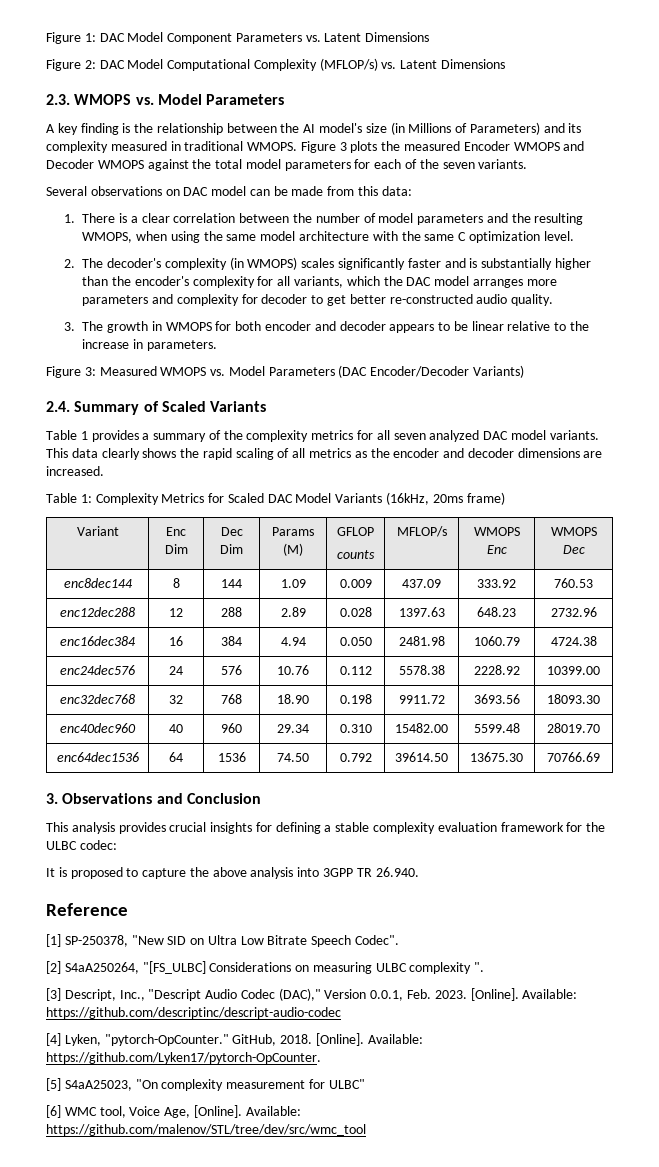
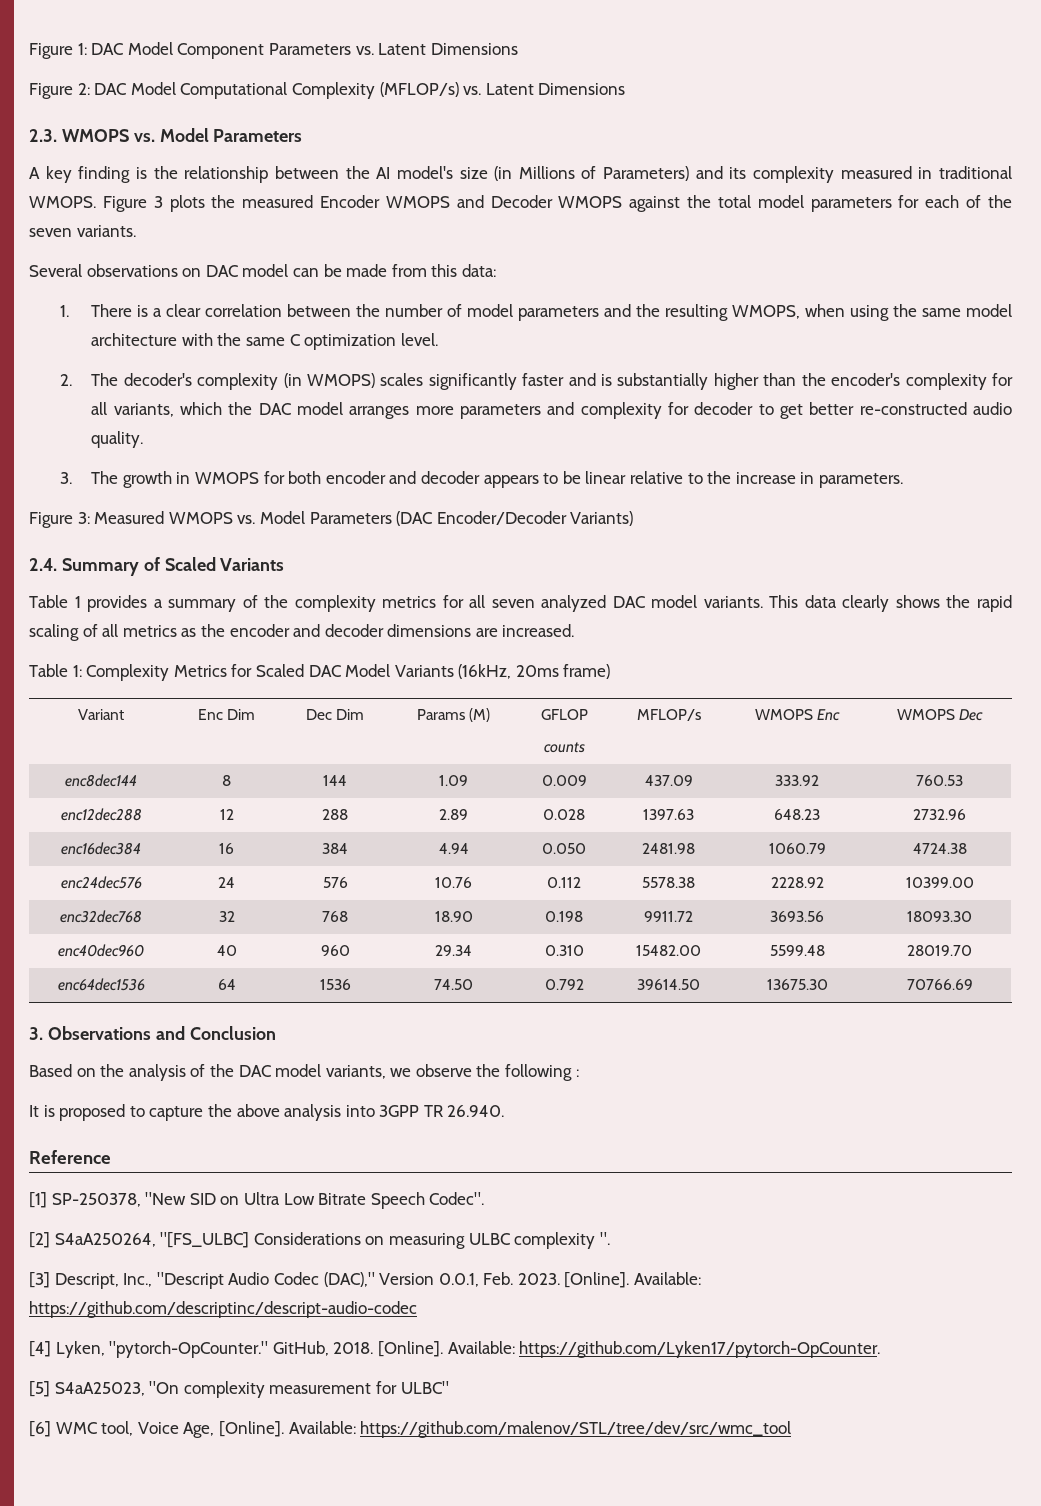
[46,822,606,834] [46,840,117,850] This analysis provides crucial insights for defining a stable complexity evaluation framework for the ULBC codec: -> [29,1064,579,1081] Based on the analysis of the DAC model variants, we observe the following :

